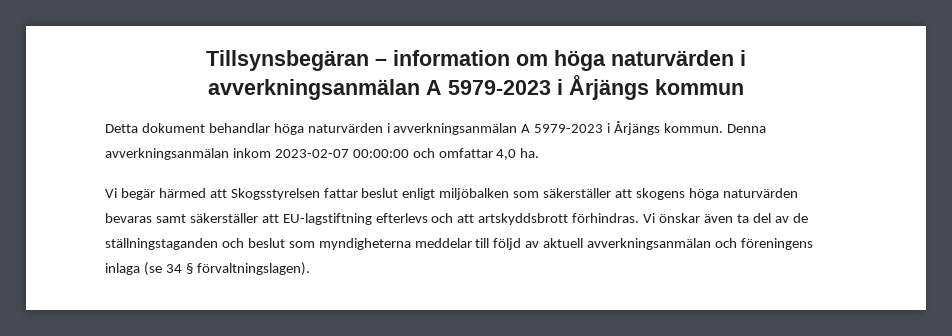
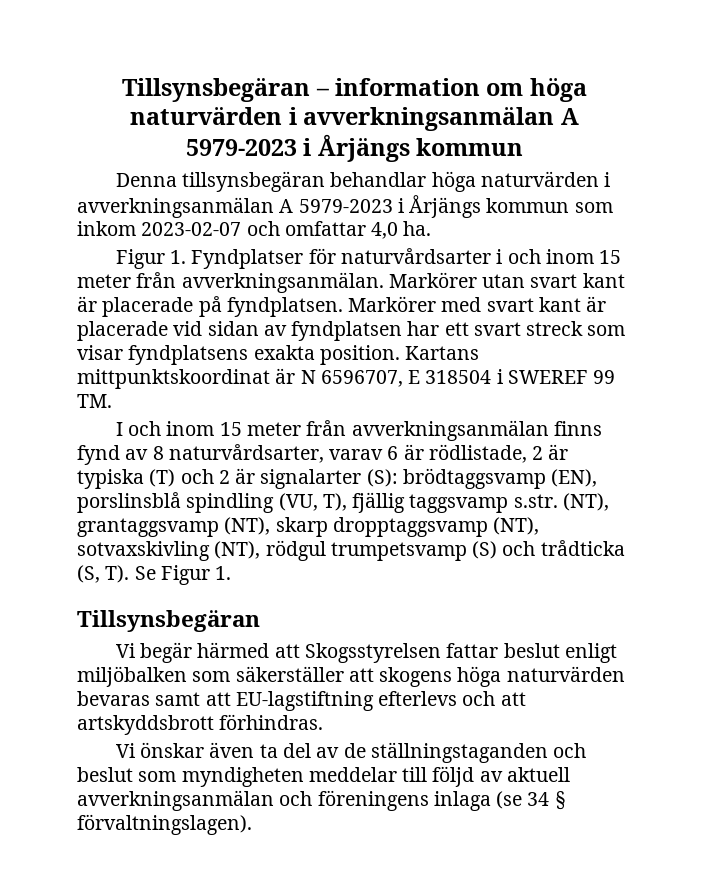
[105,123,205,133] Detta dokument -> [115,171,326,192] Denna tillsynsbegäran
[664,123,766,133] [105,148,229,160] kommun. Denna avverkningsanmälan -> [486,198,613,213] kommun som
[352,149,409,158] 00:00:00 -> (242, 229) none
(540, 153) none -> [115,248,622,269] [77,272,625,293] [77,296,607,317] [77,321,626,341] [77,345,480,365] [77,368,616,389] [77,394,112,408] [115,420,602,441] [77,444,569,465] [77,468,598,489] [77,492,609,513] [77,517,540,537] [77,540,625,561] [77,565,232,585] [77,610,260,632] // Figur 1. Fyndplatser för naturvårdsarter i och inom 15 meter från avverkningsanmälan. Markörer utan svart kant är placerade på fyndplatsen. Markörer med svart kant är placerade vid sidan av fyndplatsen har ett svart streck som visar fyndplatsens exakta position. Kartans mittpunktskoordinat är N 6596707, E 318504 i SWEREF 99 TM. // I och inom 15 meter från avverkningsanmälan finns fynd av 8 naturvårdsarter, varav 6 är rödlistade, 2 är typiska (T) och 2 är signalarter (S): brödtaggsvamp (EN), porslinsblå spindling (VU, T), fjällig taggsvamp s.str. (NT), grantaggsvamp (NT), skarp dropptaggsvamp (NT), sotvaxskivling (NT), rödgul trumpetsvamp (S) och trådticka (S, T). Se Figur 1. // Tillsynsbegäran
[189,213,258,223] säkerställer -> (201, 699) none
(640, 218) none -> (324, 722) //
[318,238,411,250] myndigheterna -> [181,767,304,787] myndigheten

